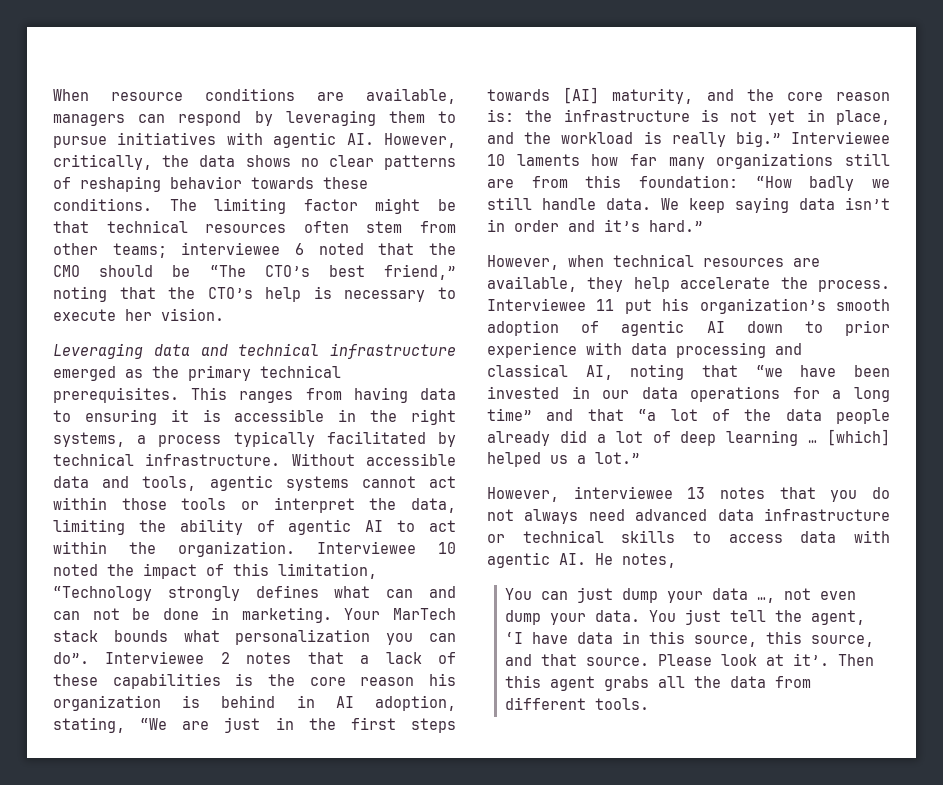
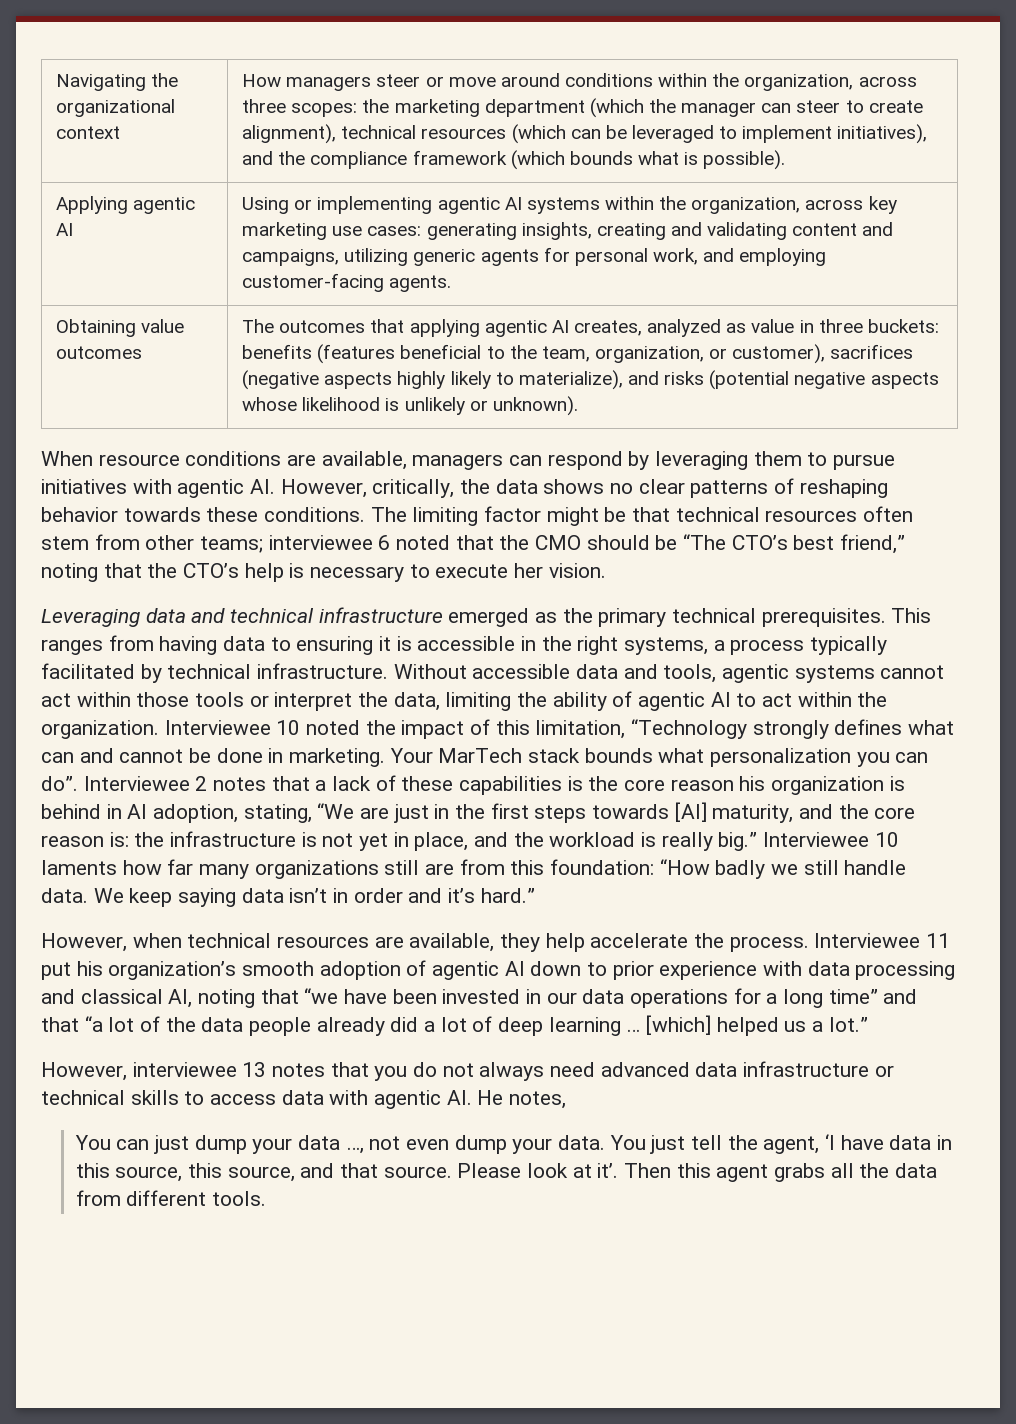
(53, 95) none -> [56,73,179,91] [56,99,176,117] [56,126,121,139] [242,73,917,91] [242,98,923,118] [242,124,928,144] [242,150,786,170] [56,196,196,214] [56,223,74,236] [242,196,897,214] [242,222,894,240] [242,247,827,266] [242,273,452,292] [56,319,185,337] [56,346,143,359] [242,319,939,337] [242,344,914,364] [242,370,939,390] [242,396,578,416] Navigating the organizational context | How managers steer or move around conditions within the organization, across three scopes: the marketing department (which the manager can steer to create alignment), technical resources (which can be leveraged to implement initiatives), and the compliance framework (which bounds what is possible). // Applying agentic AI | Using or implementing agentic AI systems within the organization, across key marketing use cases: generating insights, creating and validating content and campaigns, utilizing generic agents for personal work, and employing customer-facing agents. // Obtaining value outcomes | The outcomes that applying agentic AI creates, analyzed as value in three buckets: benefits (features beneficial to the team, organization, or customer), sacrifices (negative aspects highly likely to materialize), and risks (potential negative aspects whose likelihood is unlikely or unknown). //
[53,608,120,620] can not -> [119,749,184,763] cannot

